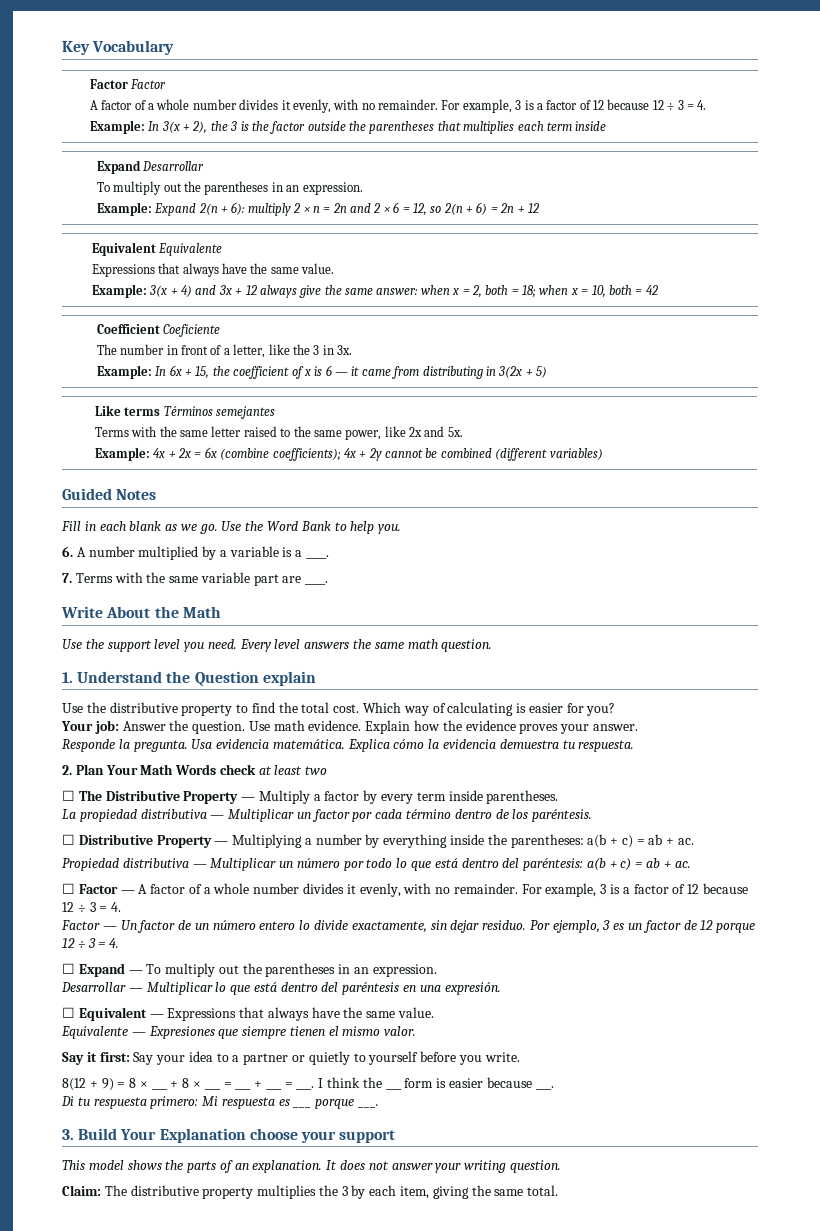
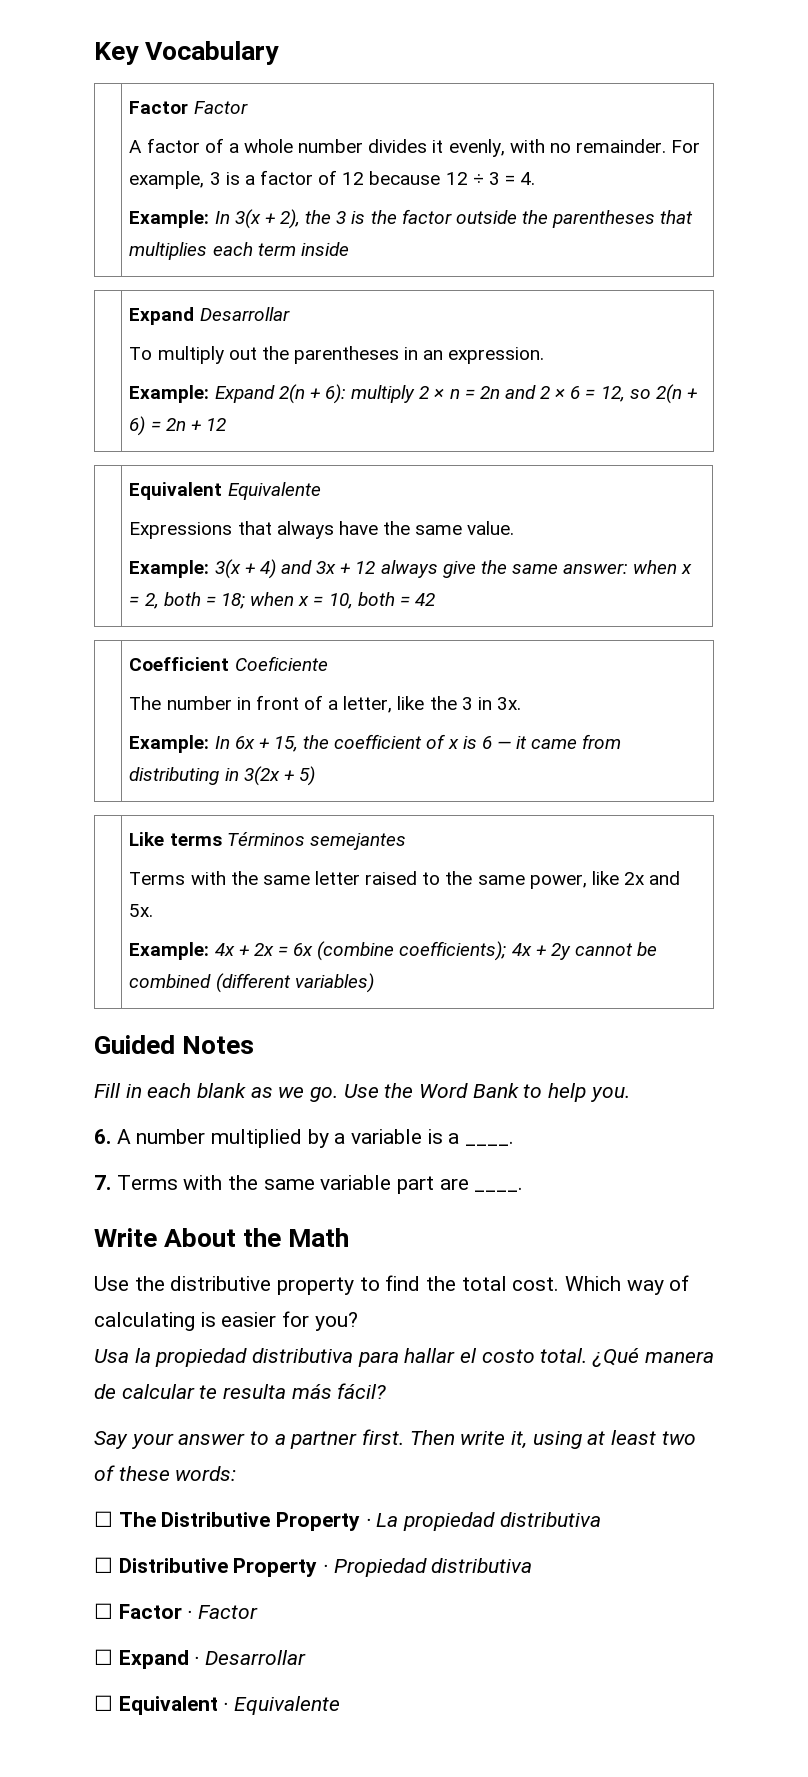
[62,639,493,652] [62,671,316,686] // Use the support level you need. Every level answers the same math question. // 1. Understand the Question explain -> (350, 1237) none
[61,720,638,734] [62,739,635,752] [62,764,256,775] Your job: Answer the question. Use math evidence. Explain how the evidence proves your answer. // Responde la pregunta. Usa evidencia matemática. Explica cómo la evidencia demuestra tu respuesta. // 2. Plan Your Math Words check -> [94,1348,714,1367] [94,1383,387,1399] [94,1429,582,1449] Usa la propiedad distributiva para hallar el costo total. ¿Qué manera de calcular te resulta más fácil? // Say your answer to a partner first. Then write it, using
(328, 770) none -> [94,1465,237,1481] of these words:
[241,790,559,804] [62,809,593,822] [62,834,695,848] [62,858,691,871] [62,883,748,897] [62,902,122,912] [61,920,756,933] [62,938,120,948] [62,963,437,977] [61,982,501,995] [62,1007,435,1021] [61,1026,417,1039] [62,1051,520,1065] [62,1078,148,1091] [151,1088,168,1090] [170,1078,202,1088] [204,1088,221,1090] [223,1082,232,1088] [235,1088,252,1090] [254,1081,263,1088] [265,1088,282,1090] [284,1077,382,1090] [385,1088,402,1090] [404,1077,554,1090] [61,1096,290,1109] [292,1099,380,1109] [62,1128,396,1143] [62,1160,561,1173] [62,1185,559,1199] — Multiply a factor by every term inside parentheses. // La propiedad distributiva — Multiplicar un factor por cada término dentro de los paréntesis. // ☐ Distributive Property — Multiplying a number by everything inside the parentheses: a(b + c) = ab + ac. // Propiedad distributiva — Multiplicar un número por todo lo que está dentro del paréntesis: a(b + c) = ab + ac. // ☐ Factor — A factor of a whole number divides it evenly, with no remainder. For example, 3 is a factor of 12 because 12 ÷ 3 = 4. // Factor — Un factor de un número entero lo divide exactamente, sin dejar residuo. Por ejemplo, 3 es un factor de 12 porque 12 ÷ 3 = 4. // ☐ Expand — To multiply out the parentheses in an expression. // Desarrollar — Multiplicar lo que está dentro del paréntesis en una expresión. // ☐ Equivalent — Expressions that always have the same value. // Equivalente — Expresiones que siempre tienen el mismo valor. // Say it first: Say your idea to a partner or quietly to yourself before you write. // 8(12 + 9) = 8 × ___ + 8 × ___ = ___ + ___ = ___. I think the ___ form is easier because ___. // Di tu respuesta primero: Mi respuesta es ___ porque ___. // 3. Build Your Explanation choose your support // This model shows the parts of an explanation. It does not answer your writing question. // Claim: The distributive property multiplies the 3 by each item, giving the same total. -> [365,1512,601,1531] [94,1557,533,1577] [94,1603,259,1619] [94,1649,307,1669] [94,1695,341,1715] · La propiedad distributiva // ☐ Distributive Property · Propiedad distributiva // ☐ Factor · Factor // ☐ Expand · Desarrollar // ☐ Equivalent · Equivalente

